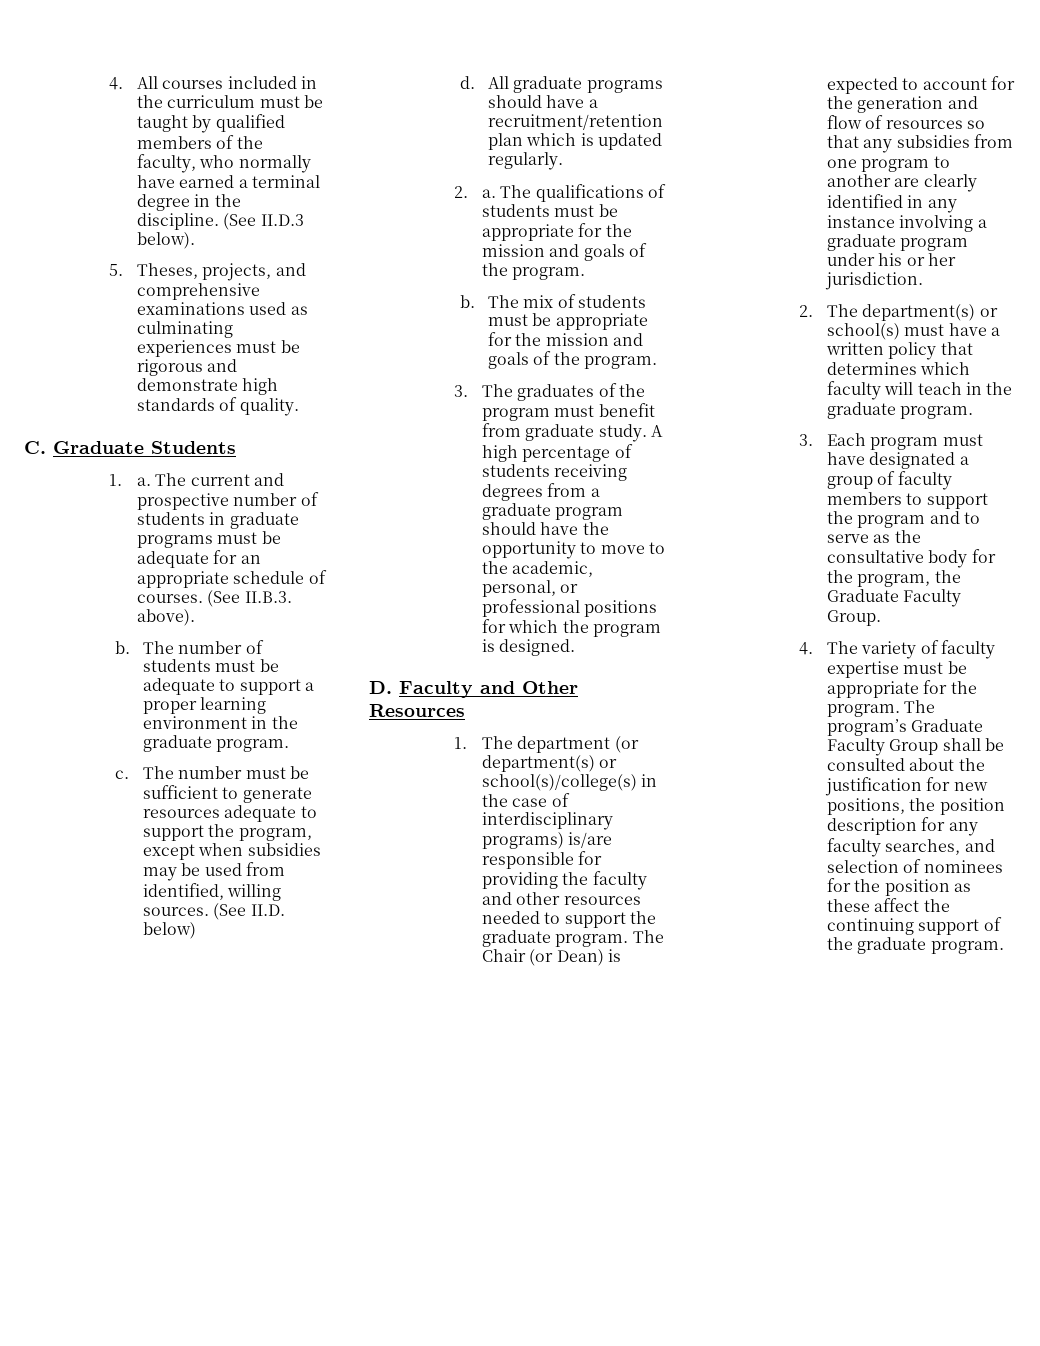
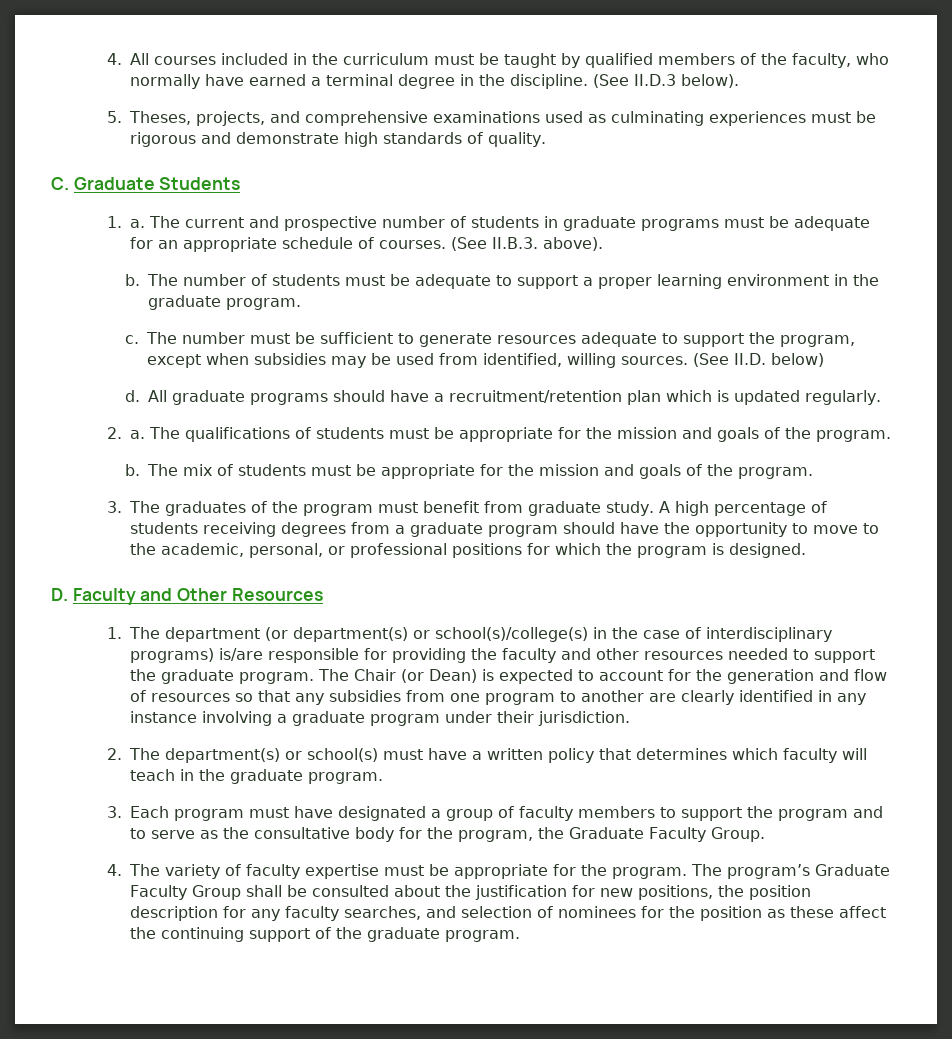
[878,253,957,266] his or her -> [496,711,534,723] their

